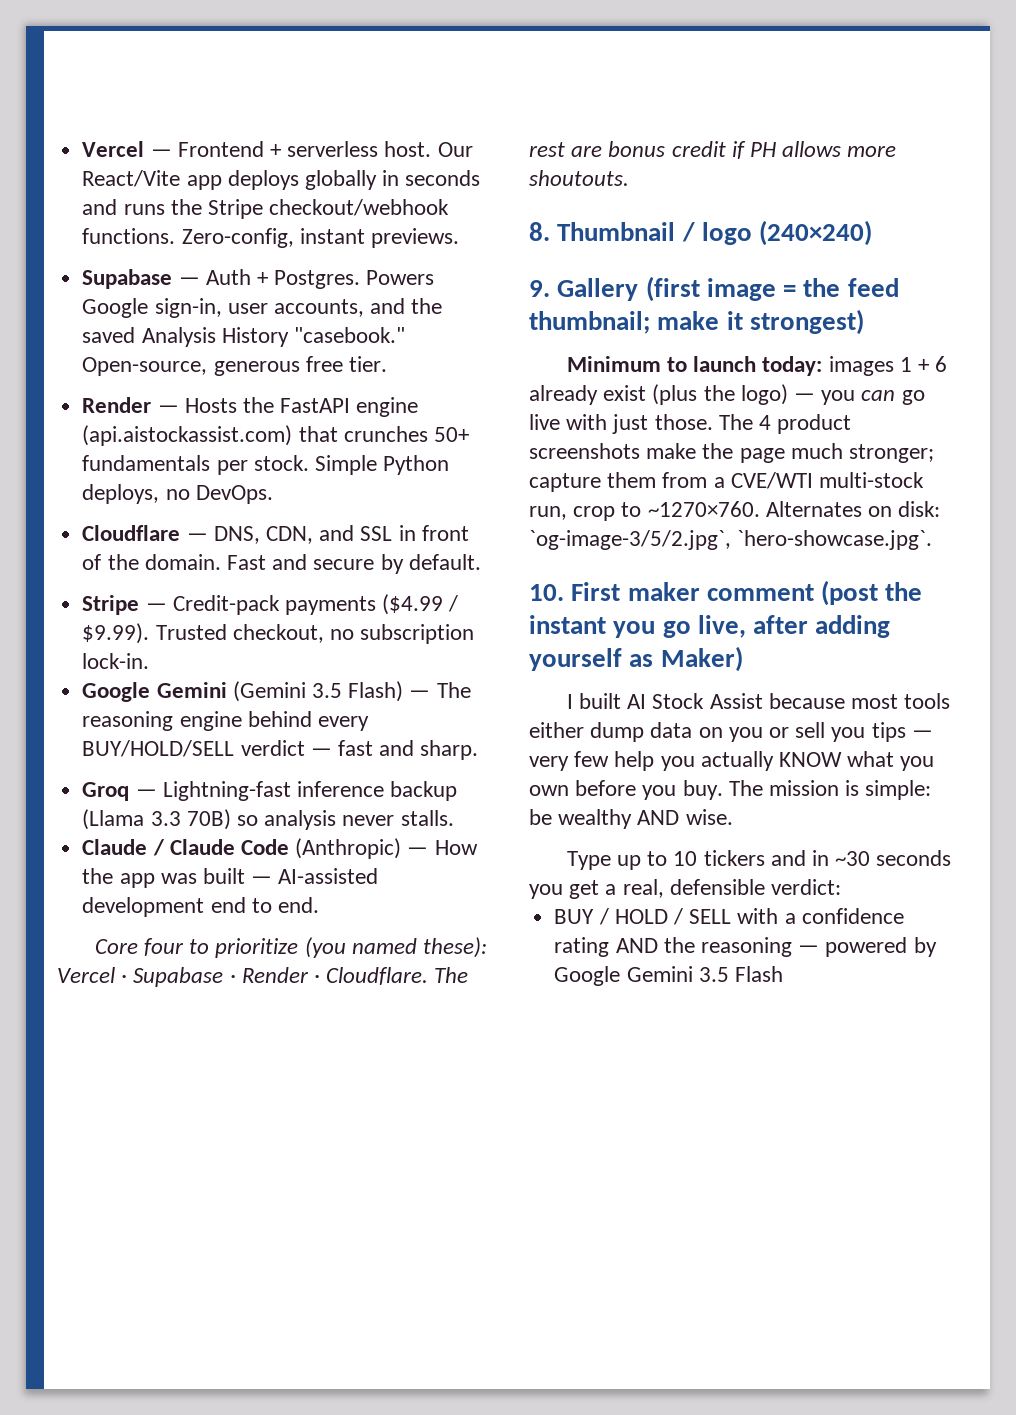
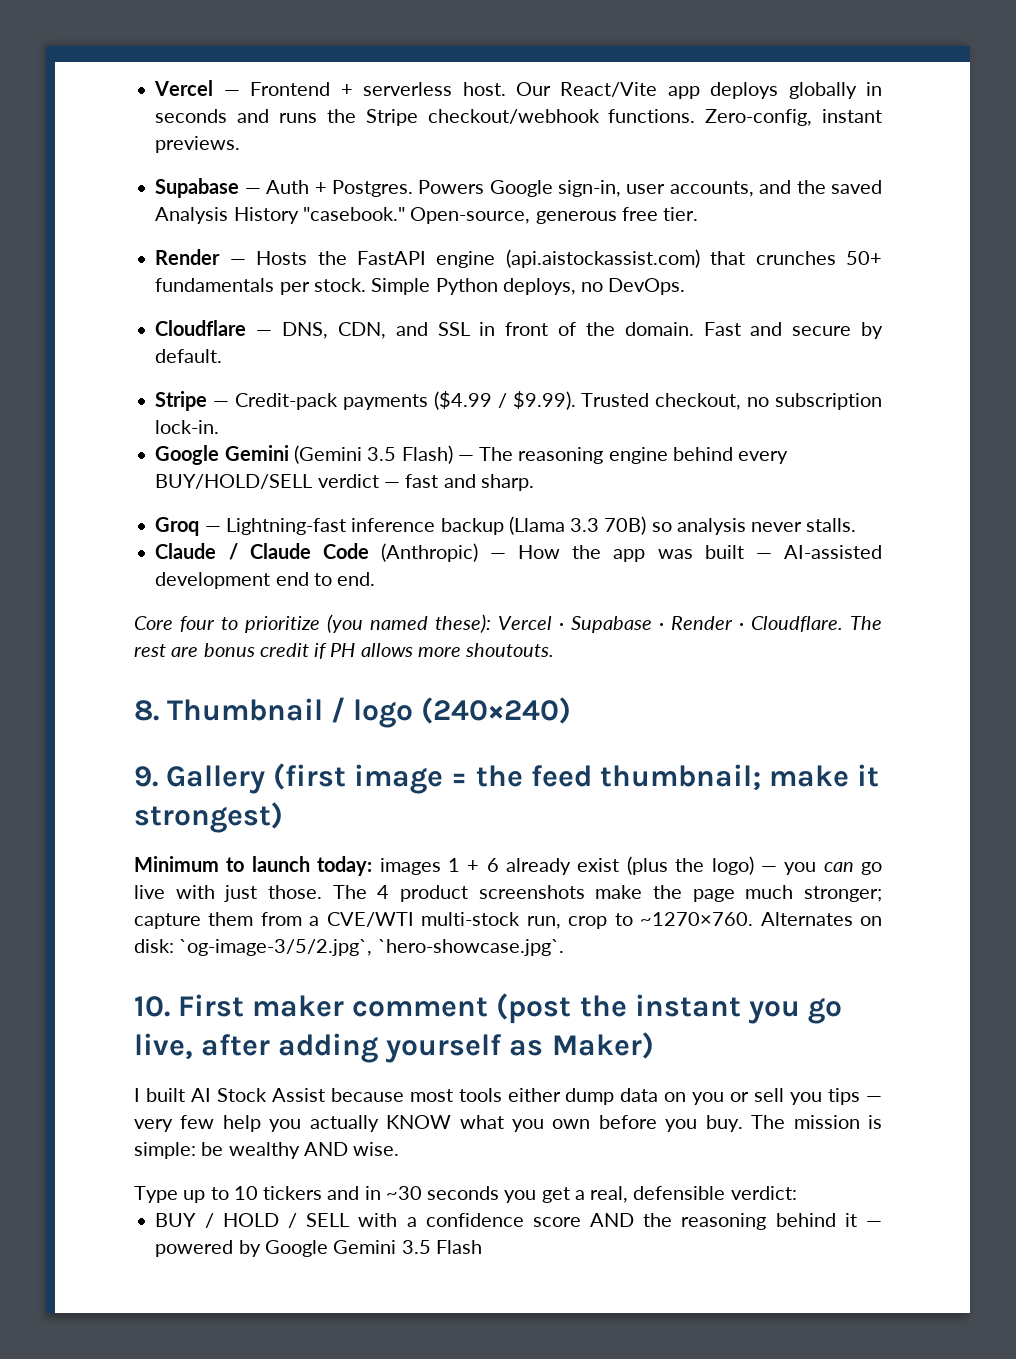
[554,937,610,957] rating -> [532,1217,581,1227] score
(792, 947) none -> [775,1213,857,1227] behind it

